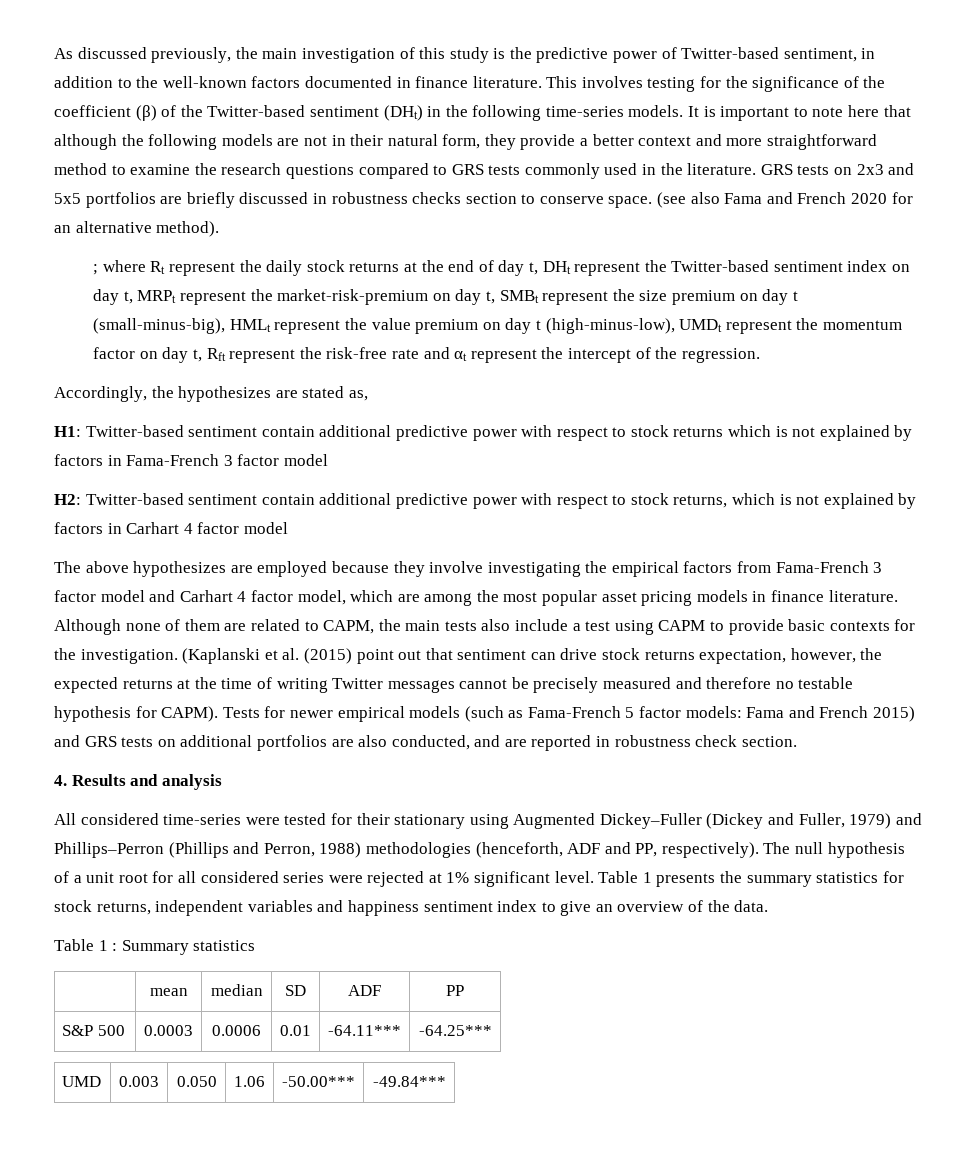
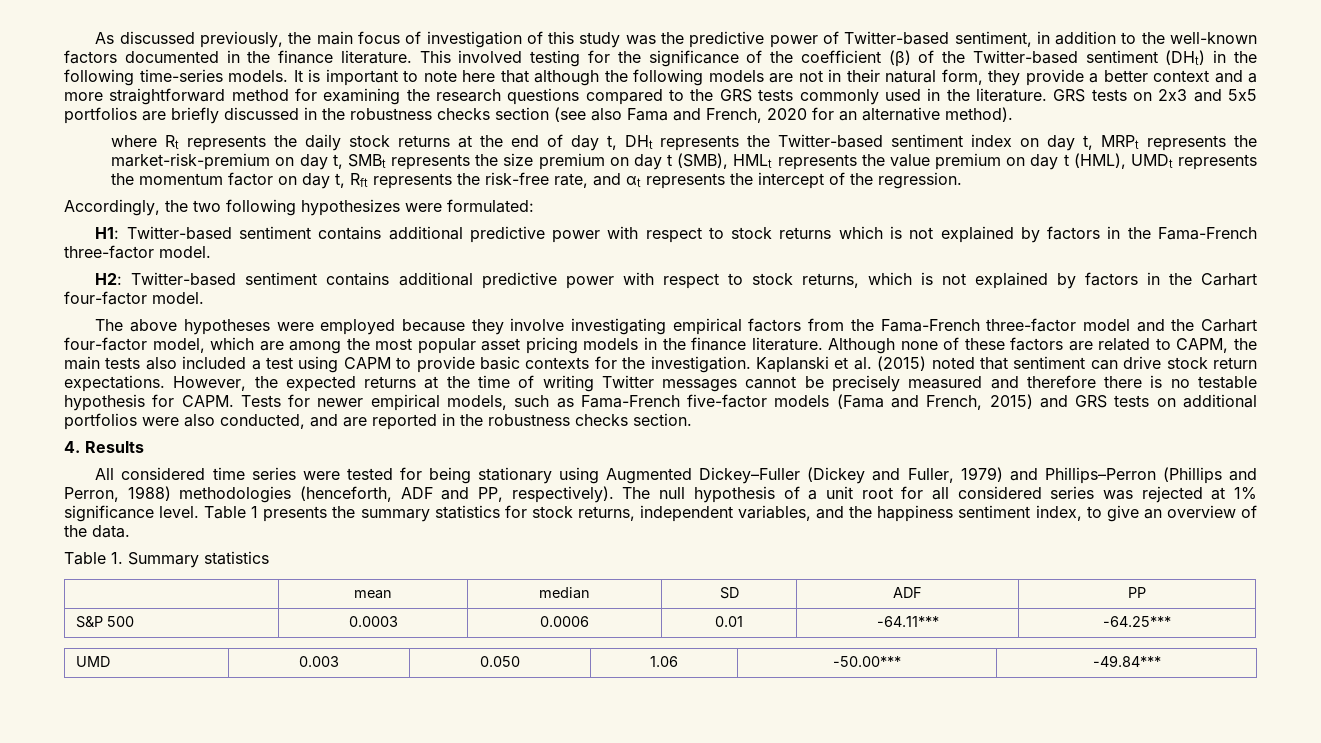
(298, 53) none -> [357,31,422,44] focus of
[493,48,506,59] is -> [625,35,656,45] was
(411, 82) none -> [247,51,271,63] the
[581,76,643,88] involves -> [458,50,523,63] involved
(722, 140) none -> [1248,73,1257,83] a
[111,164,191,175] to examine -> [295,88,401,105] for examining
(448, 170) none -> [690,89,714,101] the
(327, 198) none -> [322,108,345,120] the
[521,194,653,208] to conserve space. -> (549, 113) none
[797,192,847,204] French -> [706,108,762,123] French,
[93,264,99,275] ; -> (1013, 114) none
[169,262,236,276] represent -> [187,135,267,151] represents
[574,262,641,276] represent -> [660,135,740,151] represents
[180,291,247,305] represent -> [1147,135,1227,151] represents
[542,291,609,305] represent -> [391,154,471,170] represents
[93,318,341,334] (small-minus-big), HMLt represent -> [677,153,857,170] (SMB), HMLt represents
[545,318,792,334] (high-minus-low), UMDt represent -> [1073,153,1258,170] (HML), UMDt represents
[229,349,296,363] represent -> [373,173,453,189] represents
[391,349,419,359] rate -> [554,173,589,188] rate,
[470,349,537,363] represent -> [646,173,726,189] represents
[178,386,368,402] hypothesizes are stated as, -> [193,199,534,216] two following hypothesizes were formulated:
[261,426,315,437] contain -> [318,226,382,240] contains
[126,454,328,466] Fama-French 3 factor model -> [1127,227,1257,240] [64,245,211,259] the Fama-French three-factor model.
[261,494,315,505] contain -> [326,272,390,286] contains
[126,522,288,534] Carhart 4 factor model -> [1168,273,1257,286] [64,291,204,305] the Carhart four-factor model.
[133,561,253,577] hypothesizes are -> [183,319,314,335] hypotheses were
[585,561,608,573] the -> (666, 326) none
[775,561,883,573] [54,590,293,602] Fama-French 3 factor model and Carhart 4 factor -> [850,318,1257,332] [64,337,147,351] the Fama-French three-factor model and the Carhart four-factor
(767, 596) none -> [662,338,686,350] the
[184,619,220,631] them -> [964,337,1064,351] these factors
[515,619,569,631] include -> [182,356,247,369] included
[182,648,261,664] (Kaplanski -> [755,356,829,373] Kaplanski
[356,649,422,664] point out -> [931,357,975,369] noted
[644,648,856,664] returns expectation, however, -> [1213,357,1257,369] [64,375,247,392] return expectations. However,
(772, 683) none -> [1104,375,1163,388] there is
[161,706,219,722] CAPM). -> [181,395,234,407] CAPM.
[409,706,869,722] models (such as Fama-French 5 factor models: Fama and French -> [447,394,983,410] models, such as Fama-French five-factor models (Fama and French,
[331,739,354,747] are -> [142,417,179,426] were
[614,735,738,747] robustness check -> [460,414,628,426] the robustness checks
[130,774,222,790] and analysis -> (144, 447) none
[163,814,242,825] time-series -> [212,467,296,480] time series
[356,813,390,825] their -> [428,467,471,484] being
[328,875,363,883] were -> [1102,490,1133,500] was
[474,871,551,887] significant -> [64,505,154,522] significance
[247,900,344,912] variables and -> [738,505,873,521] variables, and the
[497,900,538,912] index -> [1035,505,1082,521] index,
[98,940,118,951] 1 : -> [111,552,123,564] 1.

